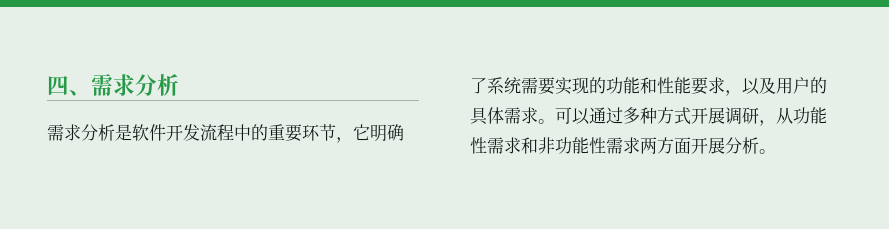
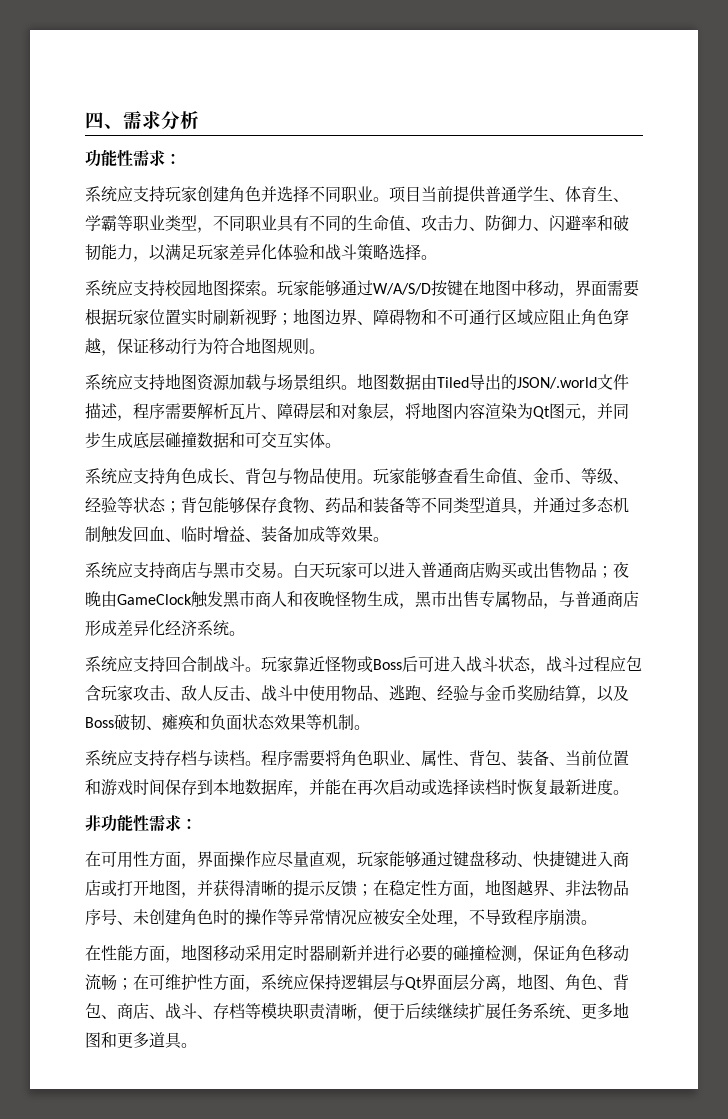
[47,124,404,143] [470,77,827,96] [470,107,827,126] [470,137,759,154] 需求分析是软件开发流程中的重要环节，它明确了系统需要实现的功能和性能要求，以及用户的具体需求。可以通过多种方式开展调研，从功能性需求和非功能性需求两方面开展分析 -> [85,149,181,166] [85,185,629,203] [85,214,629,233] [85,244,437,262] [85,279,639,298] [85,308,629,326] [85,337,325,356] [85,373,629,391] [85,402,629,421] [85,431,341,449] [85,468,629,485] [85,497,629,515] [85,526,389,543] [85,561,629,579] [85,591,639,609] [85,620,245,636] [85,656,642,674] [85,685,629,703] [85,714,370,731] [85,750,629,767] [85,778,629,797] [85,814,197,831] [85,850,629,869] [85,879,629,898] [85,909,597,927] [85,944,629,963] [85,973,629,992] [85,1002,629,1021] [85,1032,182,1049] 功能性需求： // 系统应支持玩家创建角色并选择不同职业。项目当前提供普通学生、体育生、学霸等职业类型，不同职业具有不同的生命值、攻击力、防御力、闪避率和破韧能力，以满足玩家差异化体验和战斗策略选择。 // 系统应支持校园地图探索。玩家能够通过W/A/S/D按键在地图中移动，界面需要根据玩家位置实时刷新视野；地图边界、障碍物和不可通行区域应阻止角色穿越，保证移动行为符合地图规则。 // 系统应支持地图资源加载与场景组织。地图数据由Tiled导出的JSON/.world文件描述，程序需要解析瓦片、障碍层和对象层，将地图内容渲染为Qt图元，并同步生成底层碰撞数据和可交互实体。 // 系统应支持角色成长、背包与物品使用。玩家能够查看生命值、金币、等级、经验等状态；背包能够保存食物、药品和装备等不同类型道具，并通过多态机制触发回血、临时增益、装备加成等效果。 // 系统应支持商店与黑市交易。白天玩家可以进入普通商店购买或出售物品；夜晚由GameClock触发黑市商人和夜晚怪物生成，黑市出售专属物品，与普通商店形成差异化经济系统。 // 系统应支持回合制战斗。玩家靠近怪物或Boss后可进入战斗状态，战斗过程应包含玩家攻击、敌人反击、战斗中使用物品、逃跑、经验与金币奖励结算，以及Boss破韧、瘫痪和负面状态效果等机制。 // 系统应支持存档与读档。程序需要将角色职业、属性、背包、装备、当前位置和游戏时间保存到本地数据库，并能在再次启动或选择读档时恢复最新进度。 // 非功能性需求： // 在可用性方面，界面操作应尽量直观，玩家能够通过键盘移动、快捷键进入商店或打开地图，并获得清晰的提示反馈；在稳定性方面，地图越界、非法物品序号、未创建角色时的操作等异常情况应被安全处理，不导致程序崩溃。 // 在性能方面，地图移动采用定时器刷新并进行必要的碰撞检测，保证角色移动流畅；在可维护性方面，系统应保持逻辑层与Qt界面层分离，地图、角色、背包、商店、战斗、存档等模块职责清晰，便于后续继续扩展任务系统、更多地图和更多道具

